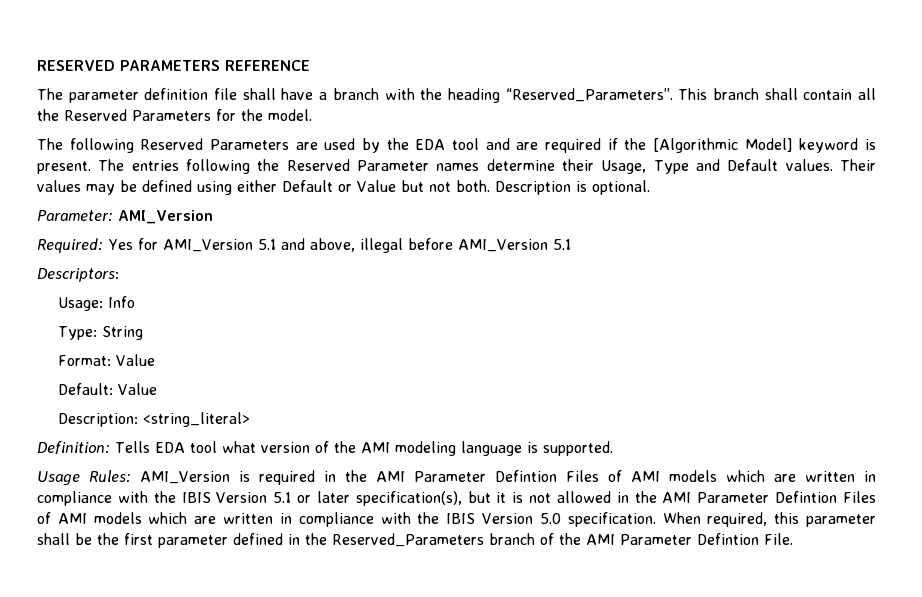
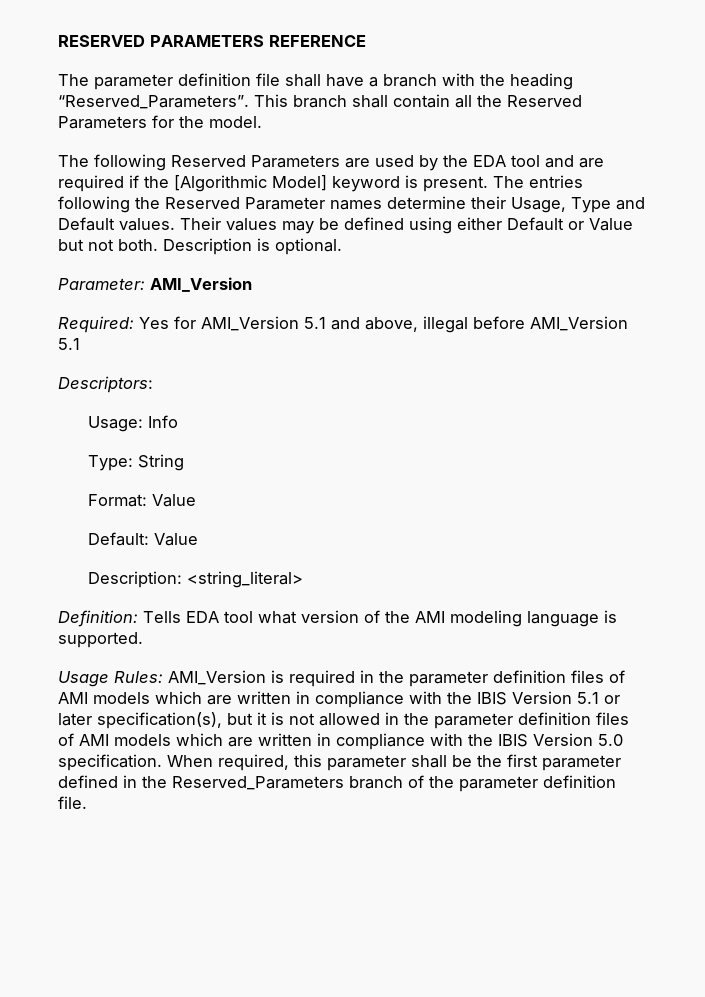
[376,470,599,482] AMI Parameter Defintion Files -> [409,670,604,687] parameter definition files
[662,491,877,503] AMI Parameter Defintion Files -> [434,712,629,729] parameter definition files
[586,533,793,545] AMI Parameter Defintion File. -> [459,775,616,792] [58,796,87,809] parameter definition file.

